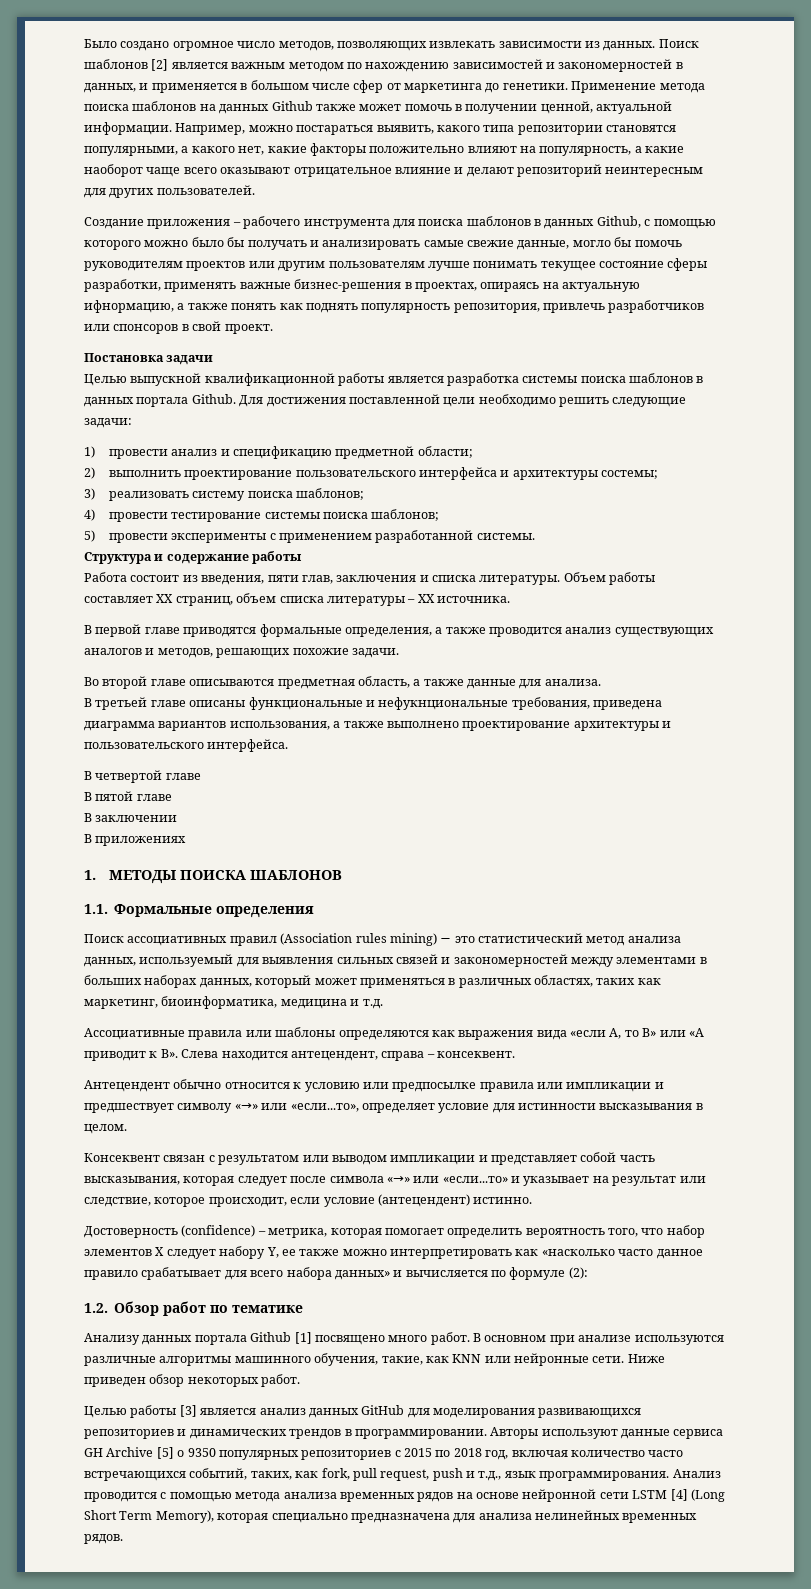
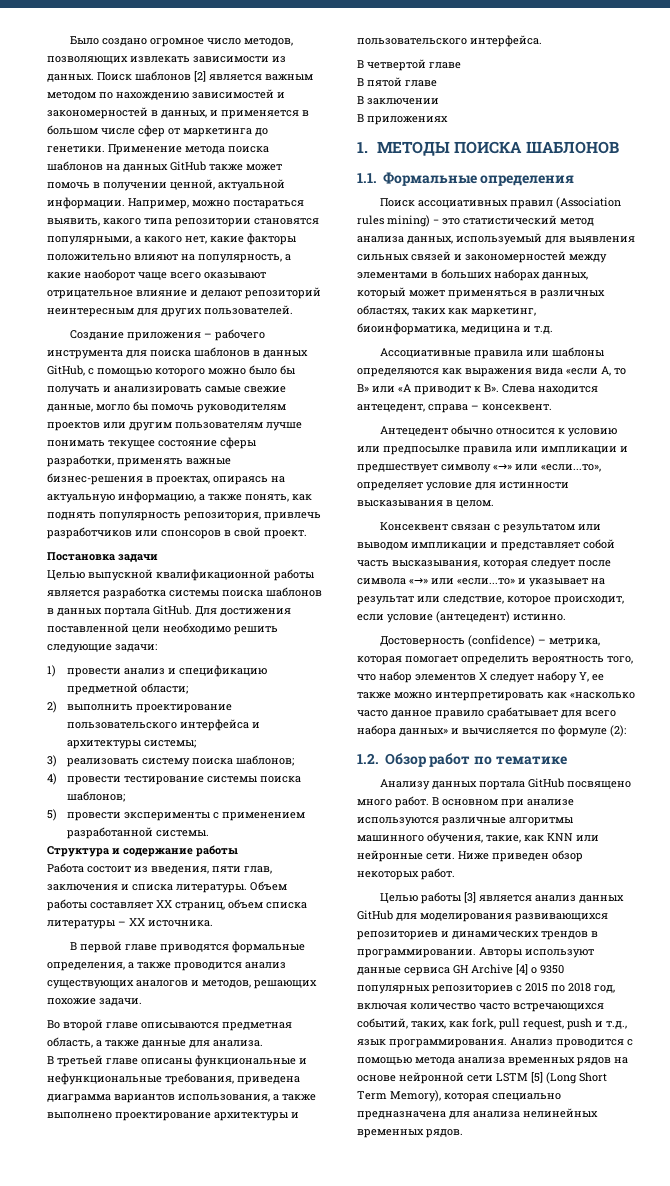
[271,101,313,111] Github -> [170,161,206,171] GitHub
[596,216,641,228] Github, -> [47,365,85,376] GitHub,
[84,300,277,313] ифнормацию, а также понять -> [118,491,289,503] информацию, а также понять,
[191,394,236,404] Github. -> [153,605,192,615] GitHub.
[601,470,659,479] состемы; -> [144,740,197,748] системы;
[378,697,509,710] нефукнциональные -> [47,1073,162,1085] нефункциональные
[290,1051,378,1061] антецендент, -> [357,404,425,412] антецедент,
[84,1080,170,1092] Антецендент -> [379,426,448,436] Антецедент
[377,1194,470,1207] (антецендент) -> [436,611,510,623] (антецедент)
[250,1332,312,1344] Github [1] -> [527,778,564,788] GitHub
[156,1447,174,1459] [5] -> [516,964,528,975] [4]
[670,1489,688,1501] [4] -> [531,1072,543,1083] [5]

